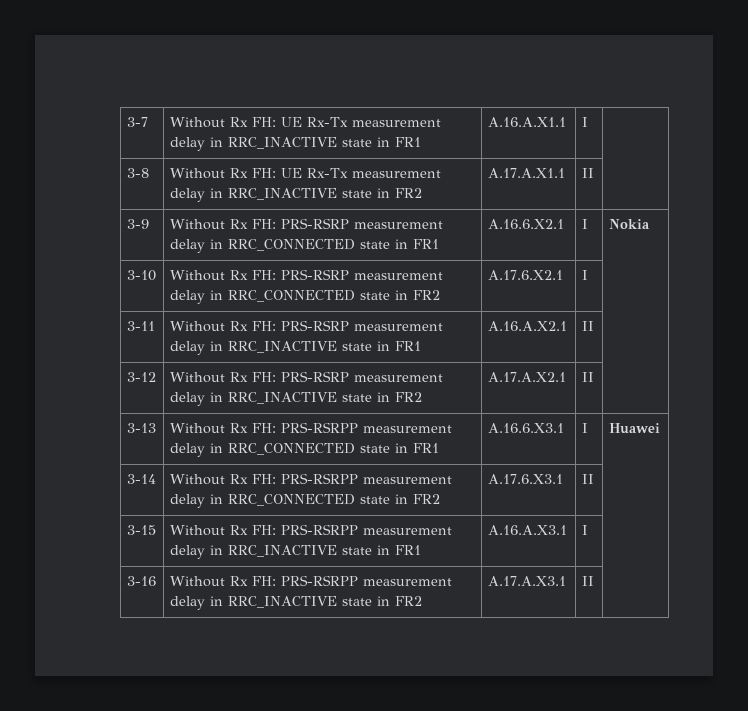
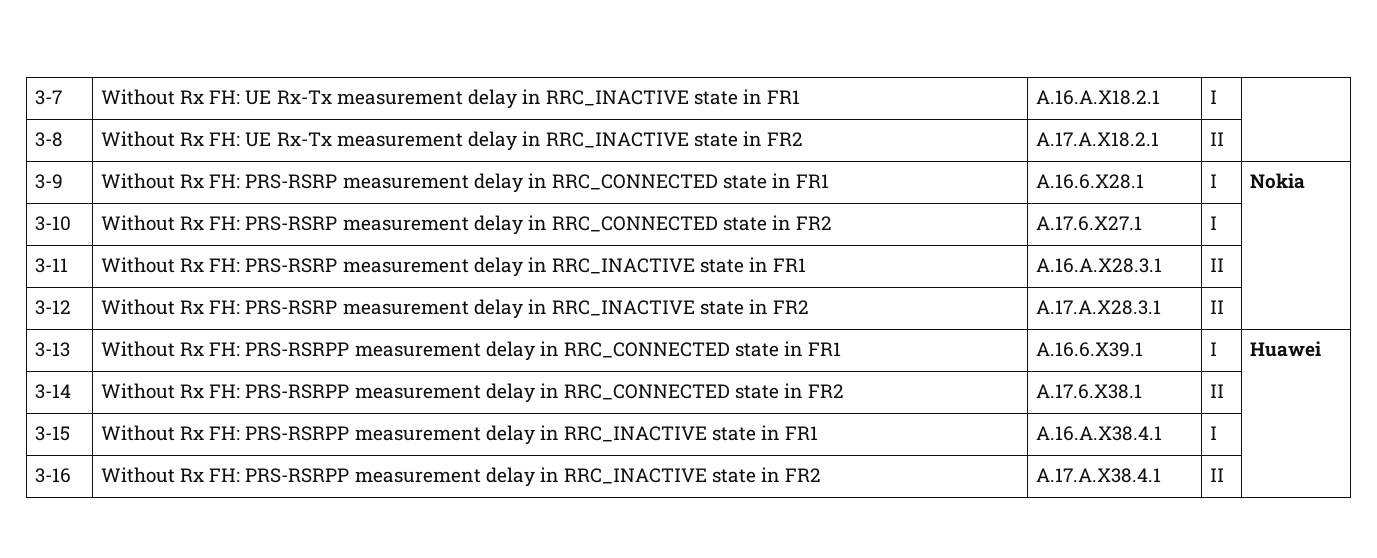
[487,117,566,127] A.16.A.X1.1 -> [1036,90,1161,105] A.16.A.X18.2.1
[487,168,565,178] A.17.A.X1.1 -> [1036,132,1160,147] A.17.A.X18.2.1
[487,219,564,229] A.16.6.X2.1 -> [1036,174,1145,189] A.16.6.X28.1
[487,270,563,280] A.17.6.X2.1 -> [1036,216,1143,231] A.17.6.X27.1
[487,321,567,331] A.16.A.X2.1 -> [1036,258,1163,273] A.16.A.X28.3.1
[487,372,566,382] A.17.A.X2.1 -> [1036,300,1162,315] A.17.A.X28.3.1
[487,423,564,433] A.16.6.X3.1 -> [1036,342,1144,357] A.16.6.X39.1
[487,474,563,484] A.17.6.X3.1 -> [1036,384,1143,399] A.17.6.X38.1
[487,525,567,535] A.16.A.X3.1 -> [1036,426,1163,441] A.16.A.X38.4.1
[487,576,566,586] A.17.A.X3.1 -> [1036,468,1162,483] A.17.A.X38.4.1

